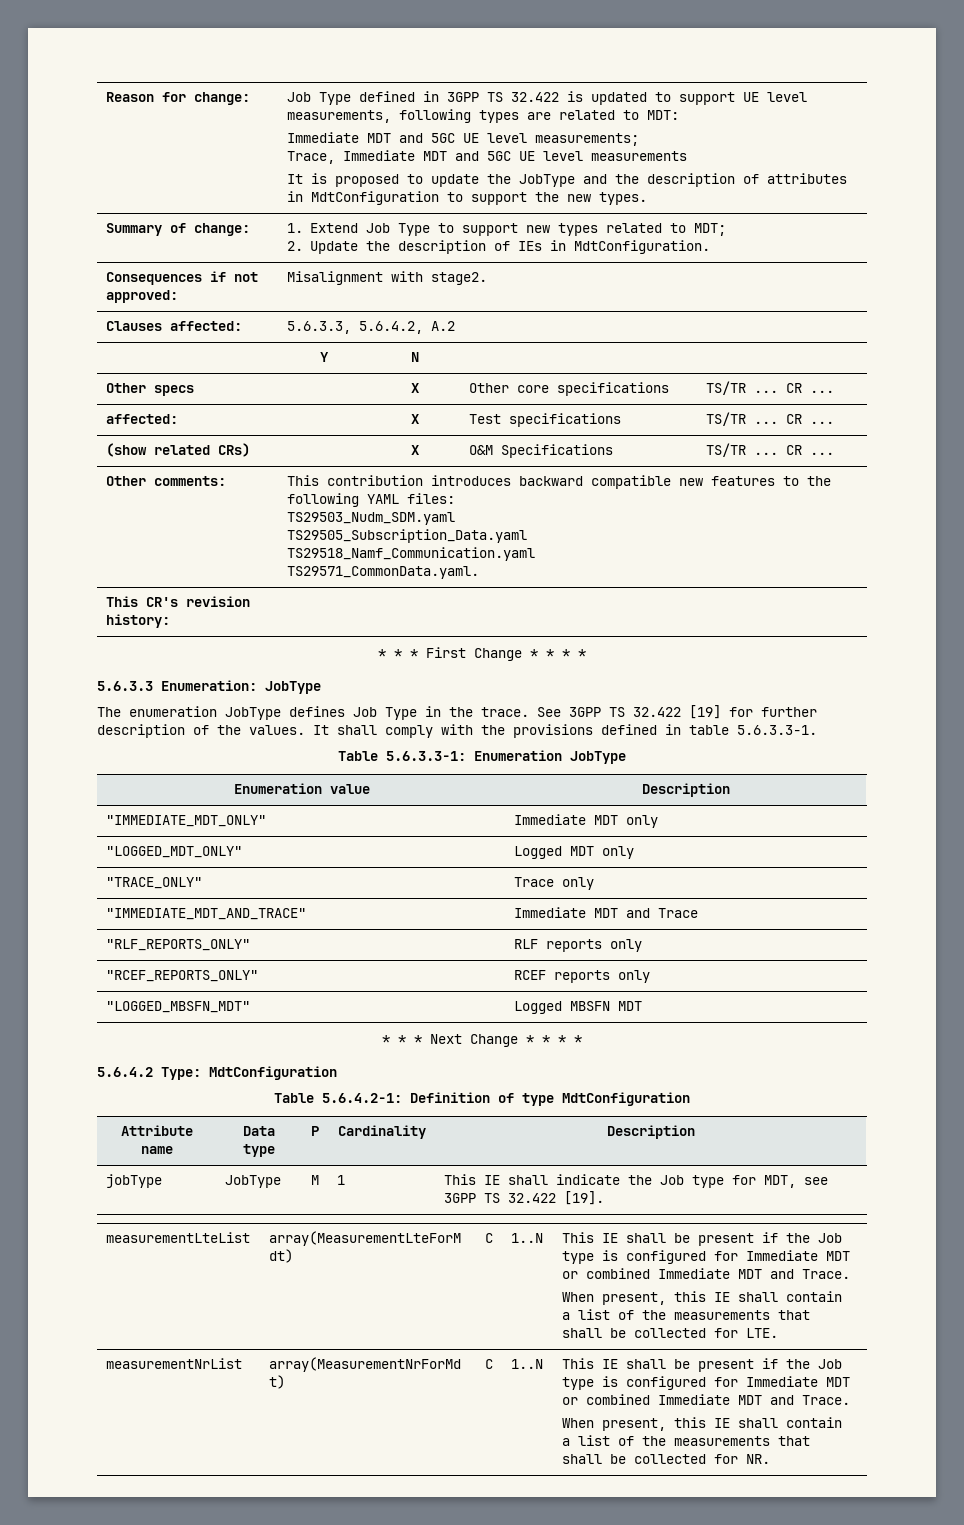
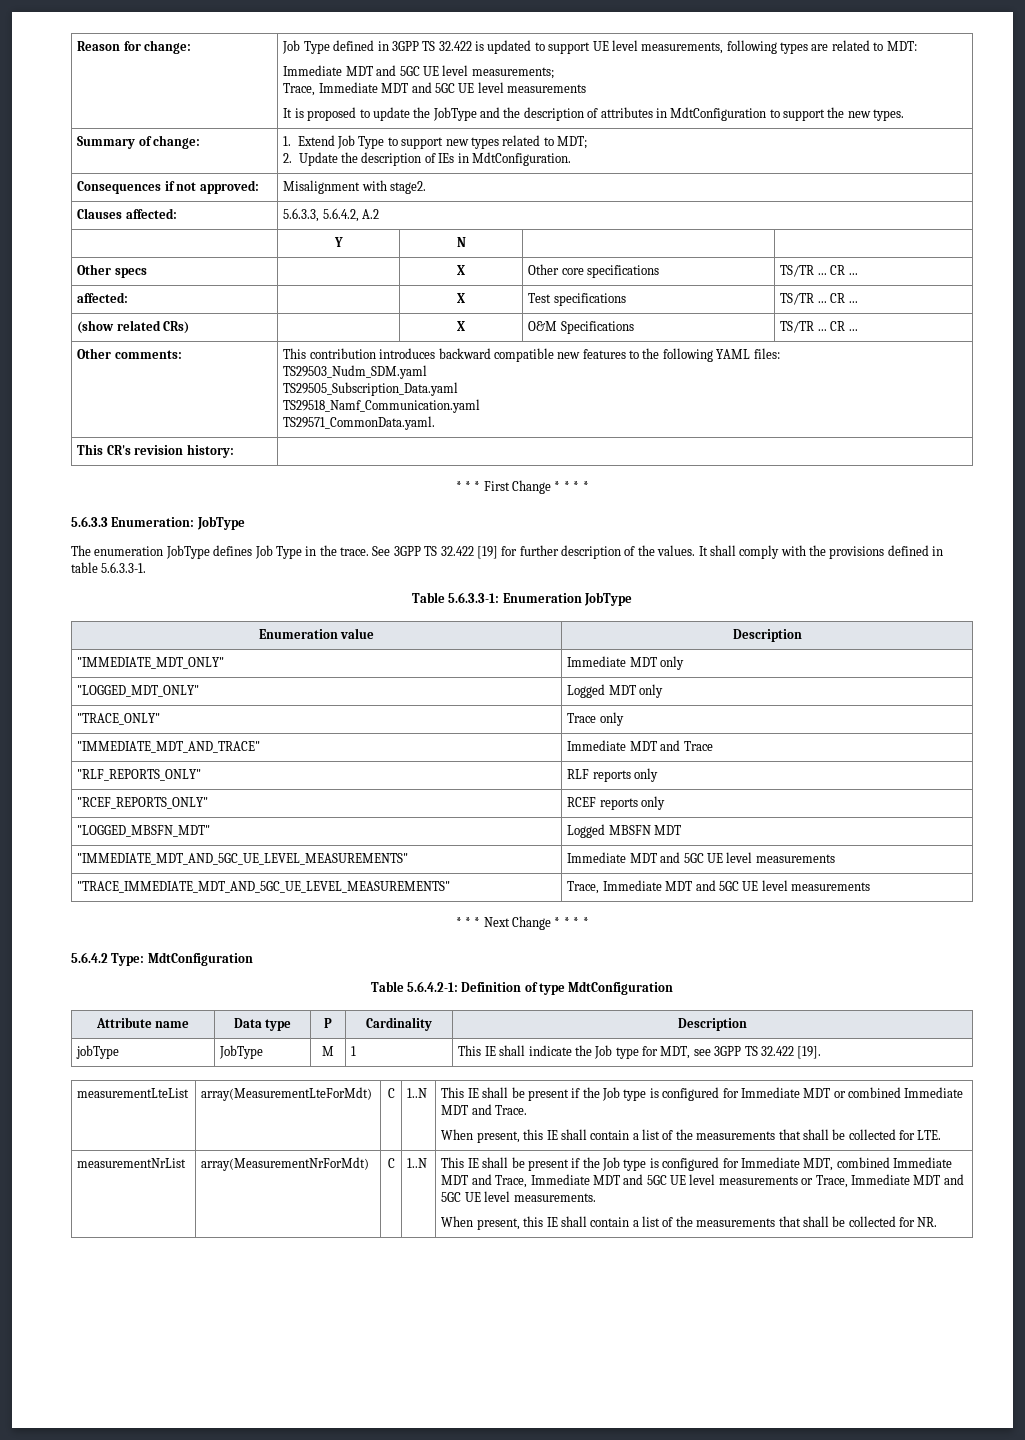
(643, 1006) none -> [77,853,409,865] [567,852,835,863] [77,881,451,893] [567,880,871,894] // "IMMEDIATE_MDT_AND_5GC_UE_LEVEL_MEASUREMENTS" | Immediate MDT and 5GC UE level measurements // "TRACE_IMMEDIATE_MDT_AND_5GC_UE_LEVEL_MEASUREMENTS" | Trace, Immediate MDT and 5GC UE level measurements
[826,1377,851,1387] [562,1394,851,1405] MDT or combined Immediate MDT and Trace. -> [803,1157,953,1171] [441,1174,964,1188] [441,1191,596,1202] MDT, combined Immediate MDT and Trace, Immediate MDT and 5GC UE level measurements or Trace, Immediate MDT and 5GC UE level measurements.

